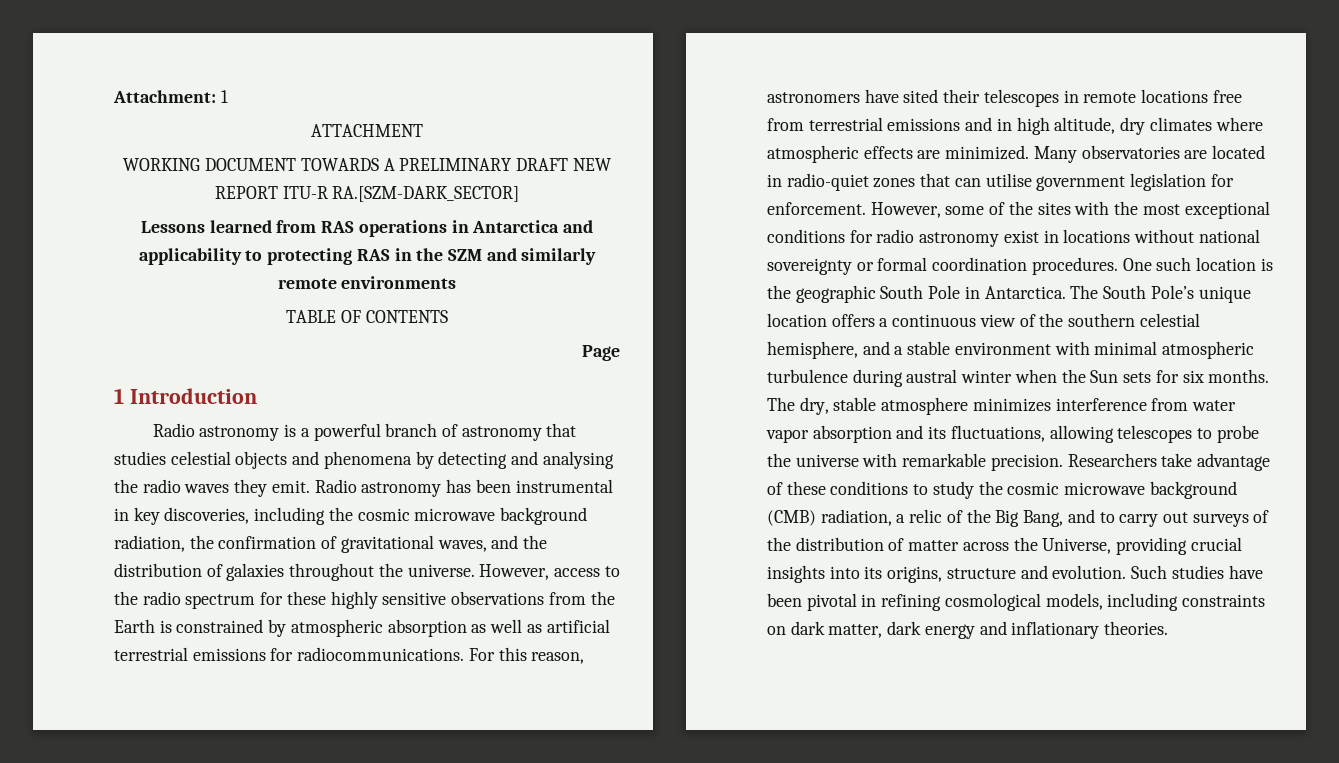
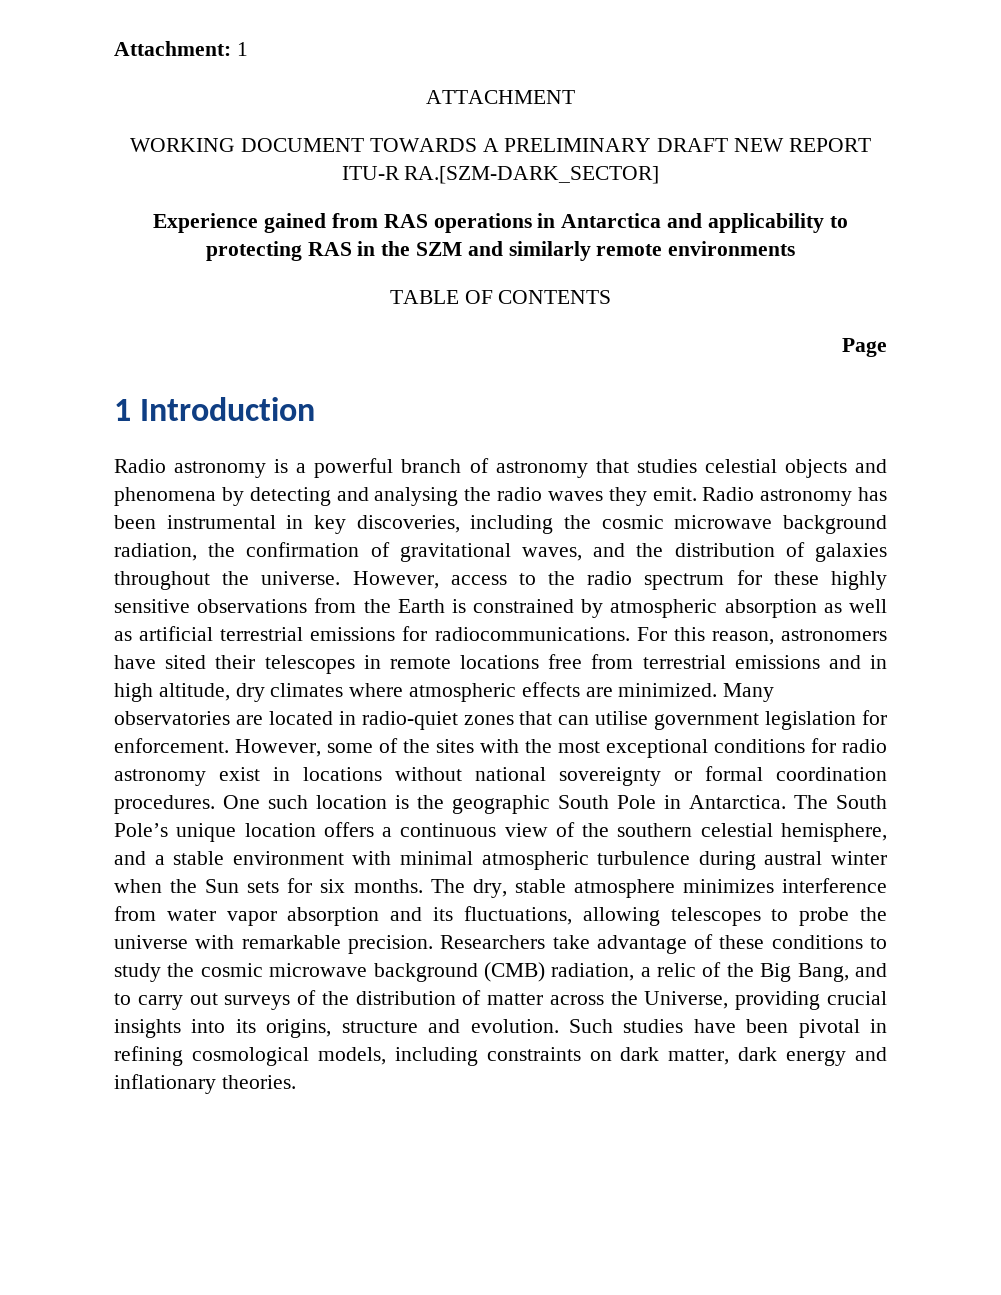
[140,220,272,233] Lessons learned -> [153,213,327,233] Experience gained

